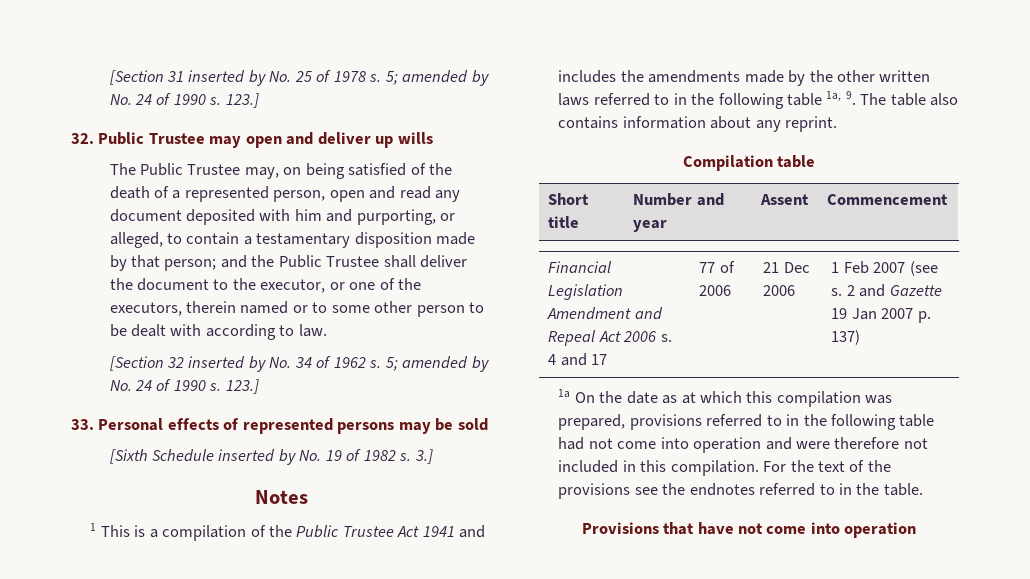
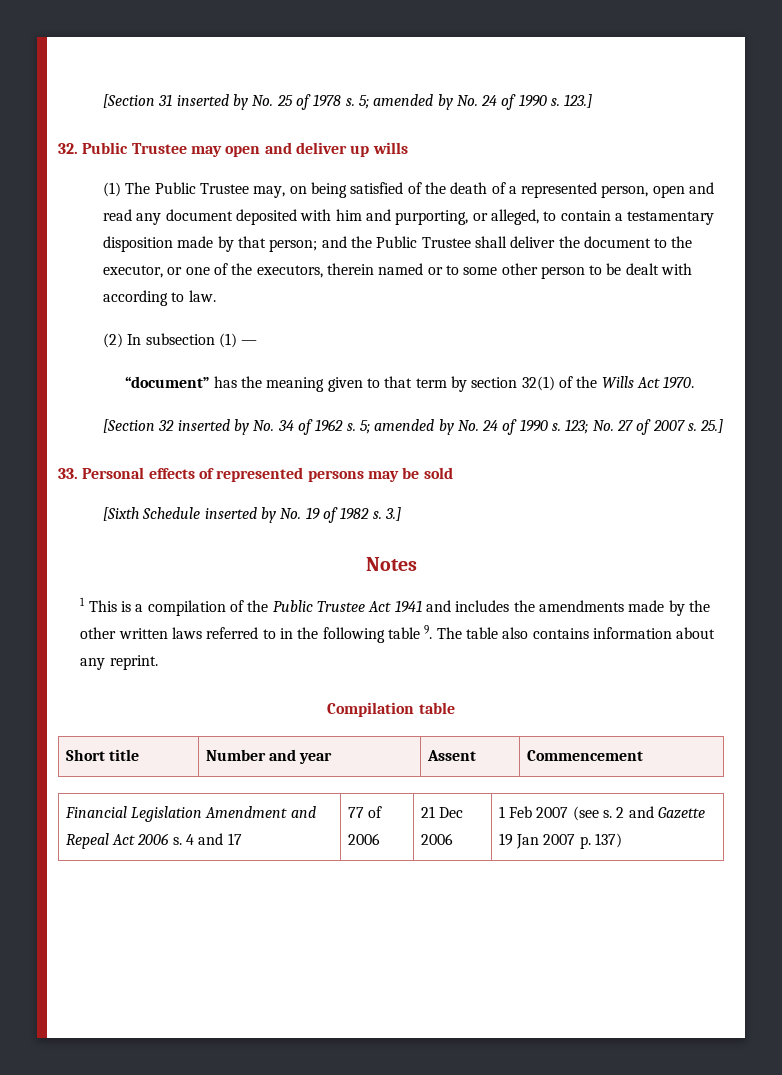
(433, 138) none -> [102,182,121,197] (1)
(327, 330) none -> [102,333,258,348] [125,376,695,392] // (2) In subsection (1) — // “document” has the meaning given to that term by section 32(1) of the Wills Act 1970.
[225,379,259,394] 123.] -> [565,419,724,435] 123; No. 27 of 2007 s. 25.]
[826,91,842,101] 1a, -> (421, 633) none
[558,389,893,407] [558,414,935,430] [558,437,928,453] [558,460,891,476] [558,483,923,499] [581,522,917,538] // 1a On the date as at which this compilation was prepared, provisions referred to in the following table had not come into operation and were therefore not included in this compilation. For the text of the provisions see the endnotes referred to in the table. // Provisions that have not come into operation -> (623, 840) none

